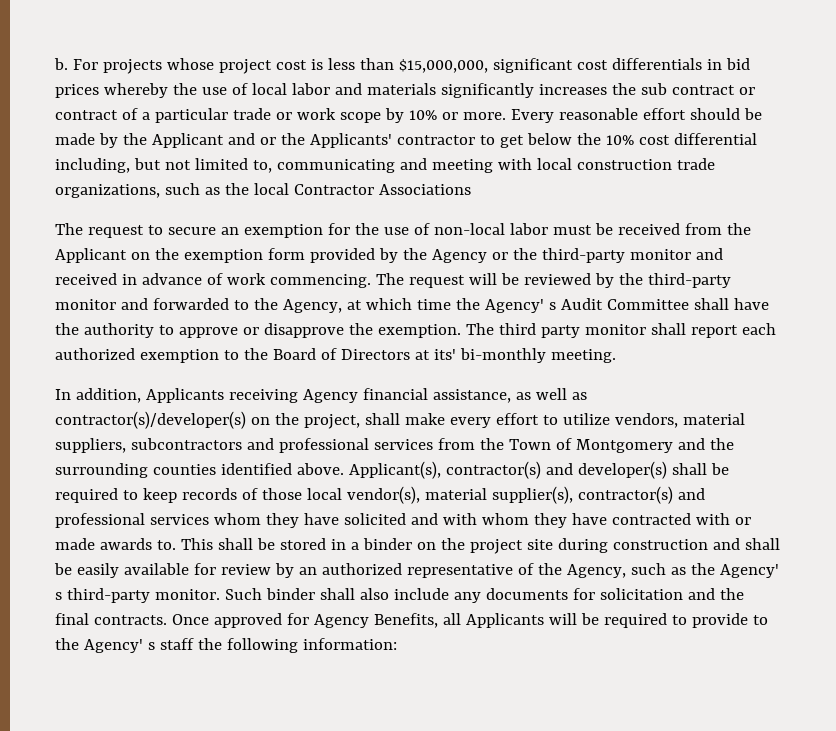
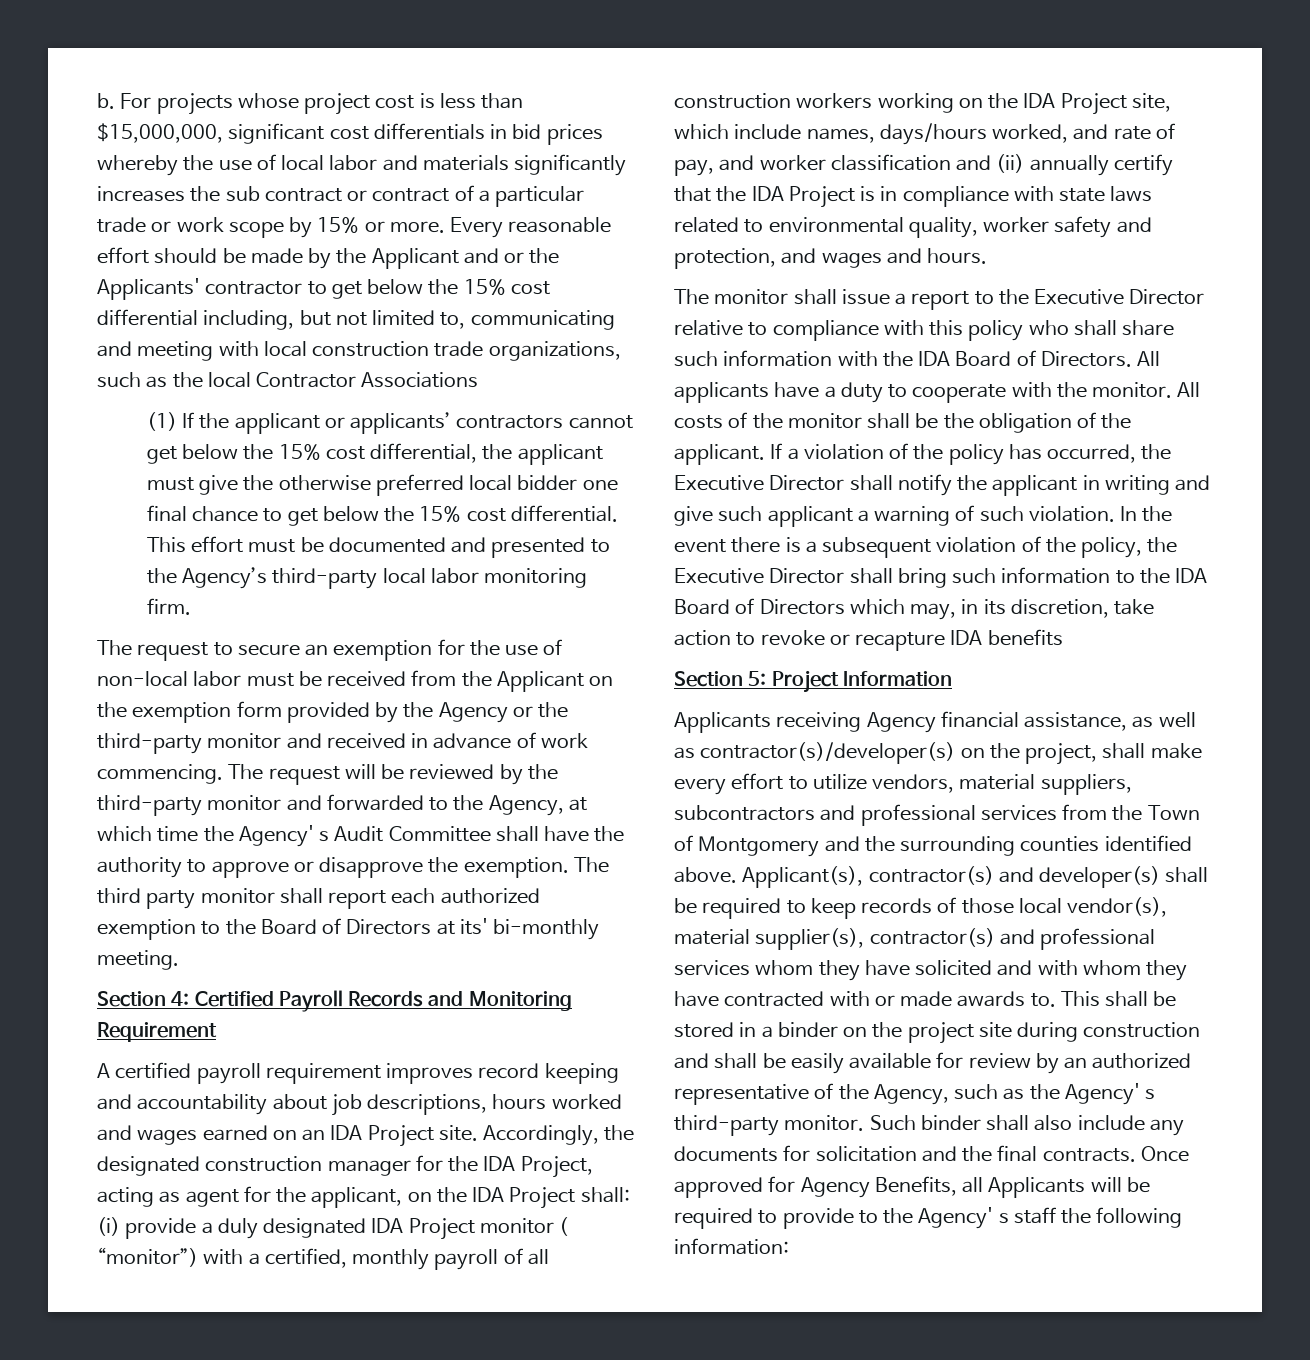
[408,110,437,120] 10% -> [317,217,360,233] 15%
[605,135,634,145] 10% -> [463,279,506,295] 15%
(471, 189) none -> [146,412,633,434] [146,443,603,465] [146,474,618,496] [146,505,618,526] [146,536,610,558] [146,567,588,589] [146,598,191,615] // (1) If the applicant or applicants’ contractors cannot get below the 15% cost differential, the applicant must give the otherwise preferred local bidder one final chance to get below the 15% cost differential. This effort must be documented and presented to the Agency’s third-party local labor monitoring firm.
[55,388,141,403] In addition, -> [97,990,572,1012] [97,1022,217,1042] [97,1062,619,1084] [97,1094,622,1116] [97,1125,635,1147] [97,1155,593,1178] [97,1186,630,1209] [97,1217,569,1240] [97,1247,549,1270] [674,93,1171,115] [674,123,1175,145] [674,154,1173,176] [674,186,1153,208] [674,216,1152,238] [674,248,988,269] [674,289,1205,310] [674,320,1175,341] [674,350,1161,367] [674,382,1201,403] [674,412,1132,433] [674,443,1172,465] [674,474,1211,496] [674,505,1173,527] [674,536,1178,558] [674,567,1208,588] [674,598,1155,620] [674,629,1063,651] [674,670,952,693] Section 4: Certified Payroll Records and Monitoring Requirement // A certified payroll requirement improves record keeping and accountability about job descriptions, hours worked and wages earned on an IDA Project site. Accordingly, the designated construction manager for the IDA Project, acting as agent for the applicant, on the IDA Project shall: (i) provide a duly designated IDA Project monitor ( “monitor”) with a certified, monthly payroll of all construction workers working on the IDA Project site, which include names, days/hours worked, and rate of pay, and worker classification and (ii) annually certify that the IDA Project is in compliance with state laws related to environmental quality, worker safety and protection, and wages and hours. // The monitor shall issue a report to the Executive Director relative to compliance with this policy who shall share such information with the IDA Board of Directors. All applicants have a duty to cooperate with the monitor. All costs of the monitor shall be the obligation of the applicant. If a violation of the policy has occurred, the Executive Director shall notify the applicant in writing and give such applicant a warning of such violation. In the event there is a subsequent violation of the policy, the Executive Director shall bring such information to the IDA Board of Directors which may, in its discretion, take action to revoke or recapture IDA benefits // Section 5: Project Information //

